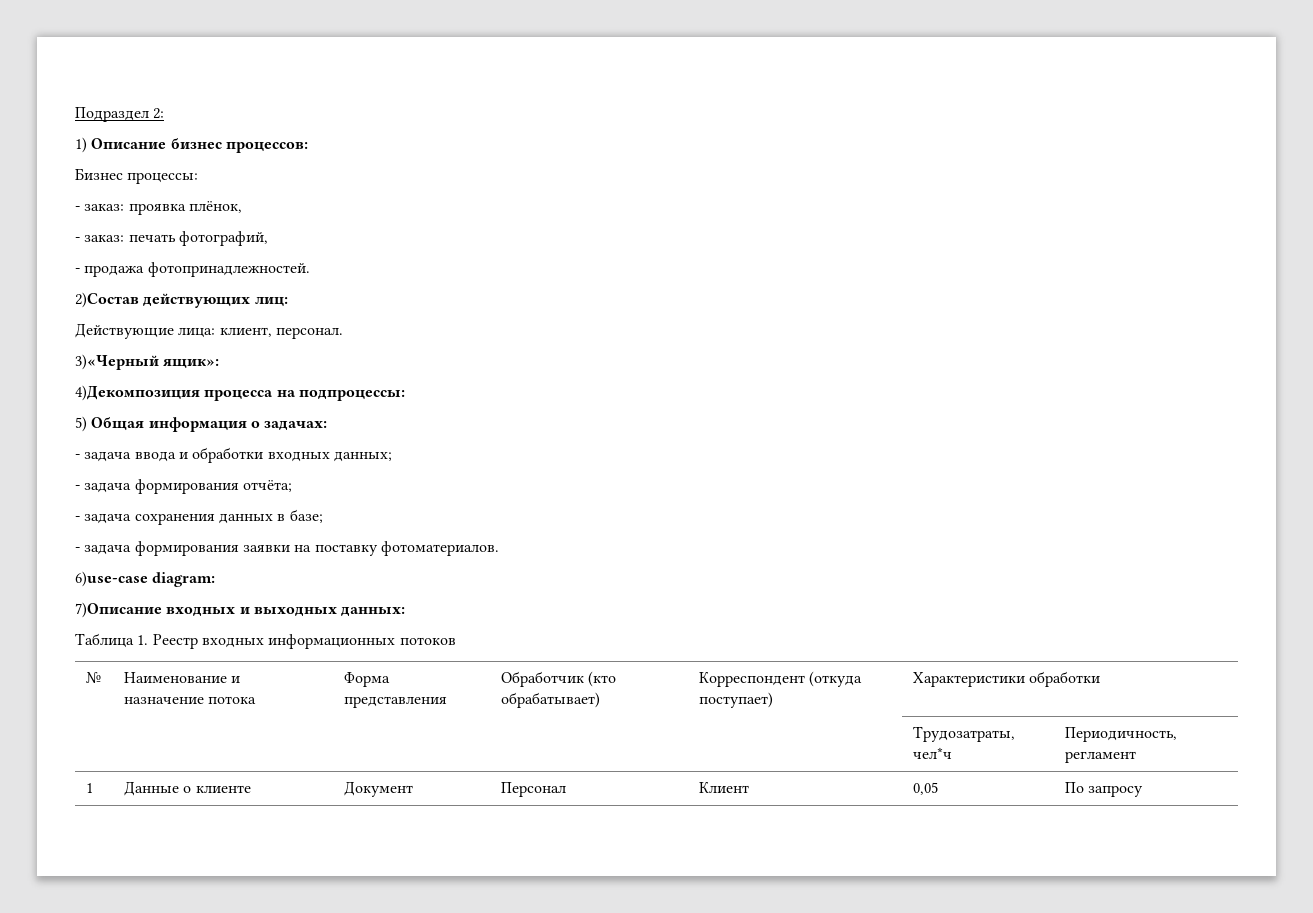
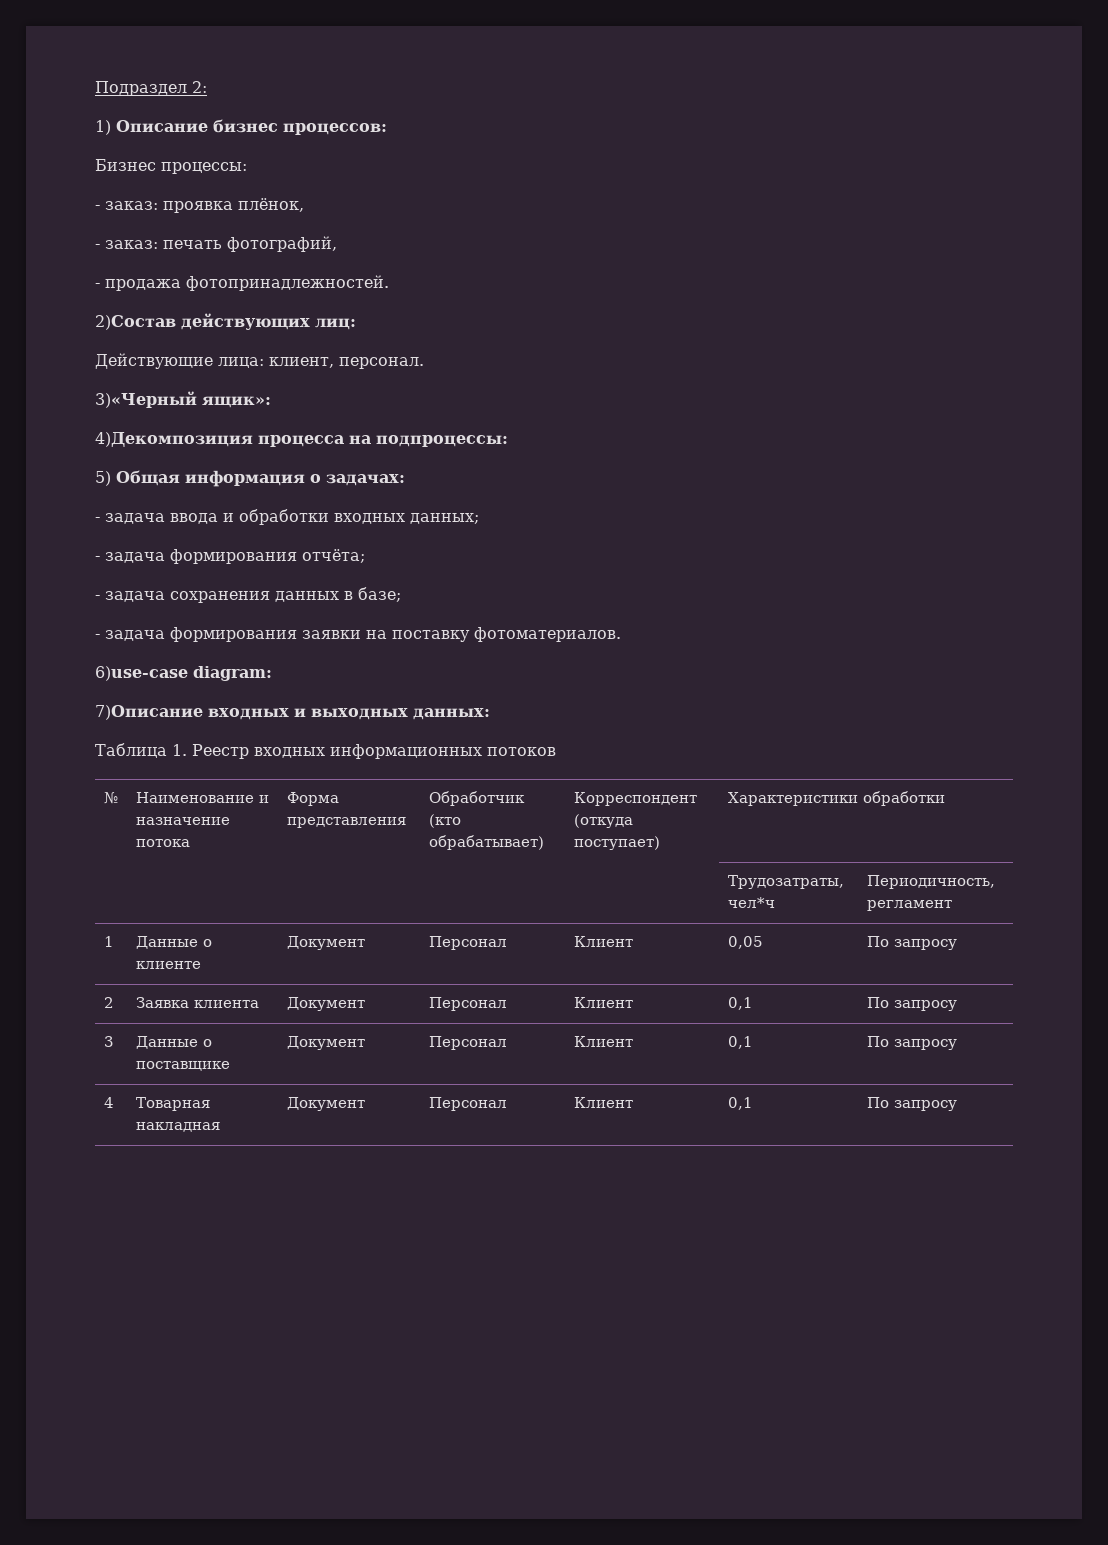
(1144, 791) none -> [103,997,114,1008] [135,997,259,1008] [286,997,365,1011] [428,997,507,1011] [573,997,633,1008] [727,997,753,1010] [866,997,957,1011] [103,1036,114,1047] [135,1036,212,1049] [135,1061,230,1071] [286,1036,365,1050] [428,1036,507,1050] [573,1036,633,1047] [727,1036,753,1049] [866,1036,957,1050] [103,1097,114,1108] [135,1097,210,1111] [135,1122,220,1132] [286,1097,365,1111] [428,1097,507,1111] [573,1097,633,1108] [727,1097,753,1110] [866,1097,957,1111] // 2 | Заявка клиента | Документ | Персонал | Клиент | 0,1 | По запросу // 3 | Данные о поставщике | Документ | Персонал | Клиент | 0,1 | По запросу // 4 | Товарная накладная | Документ | Персонал | Клиент | 0,1 | По запросу

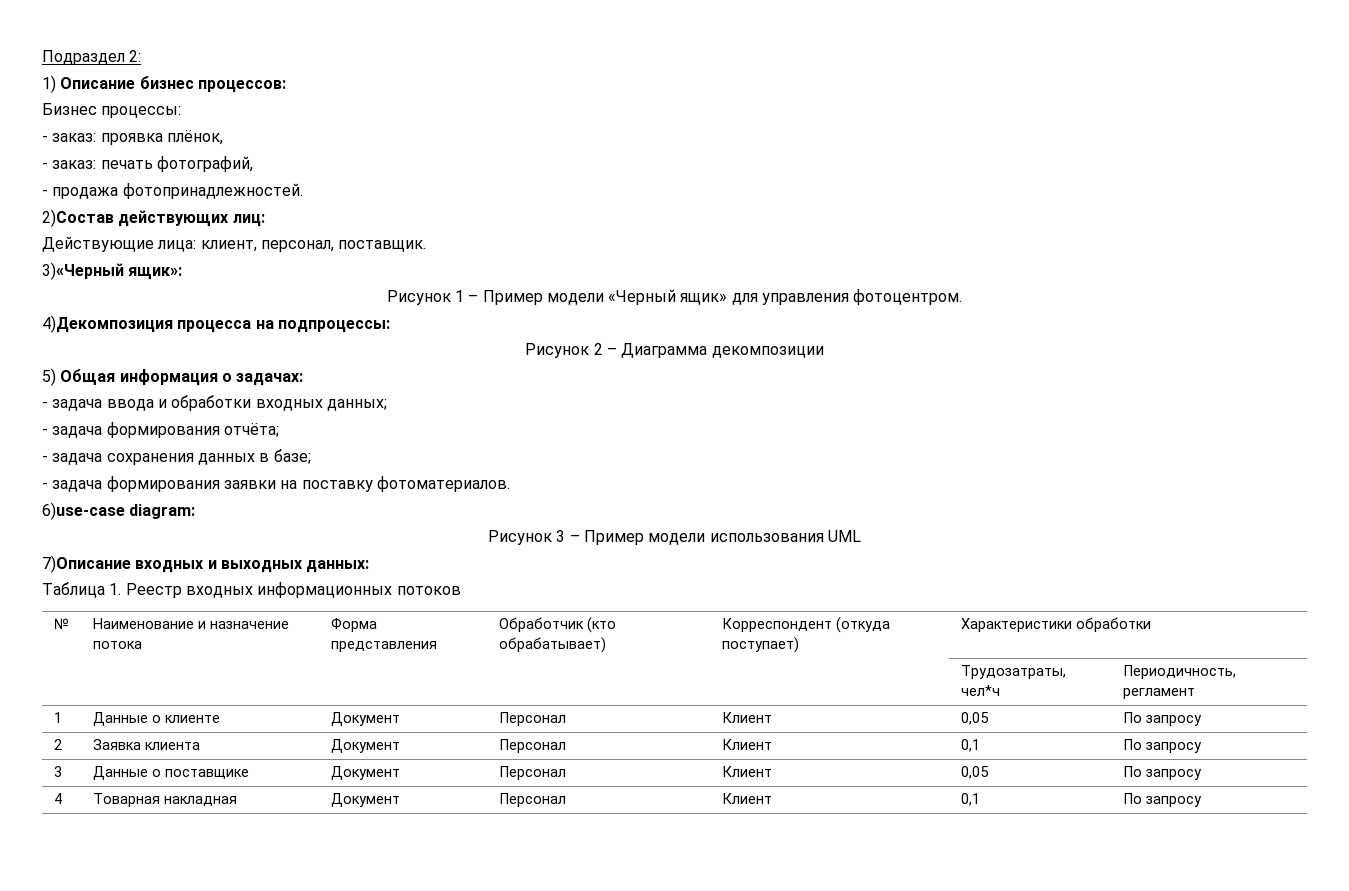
[339,357,424,369] персонал. -> [260,240,427,252] персонал, поставщик.
(271, 402) none -> [386,289,963,305] // Рисунок 1 – Пример модели «Черный ящик» для управления фотоцентром.
(508, 441) none -> [525,343,824,358] // Рисунок 2 – Диаграмма декомпозиции
(272, 673) none -> [488,530,861,545] // Рисунок 3 – Пример модели использования UML
[727,1036,753,1049] 0,1 -> [960,766,989,779] 0,05

